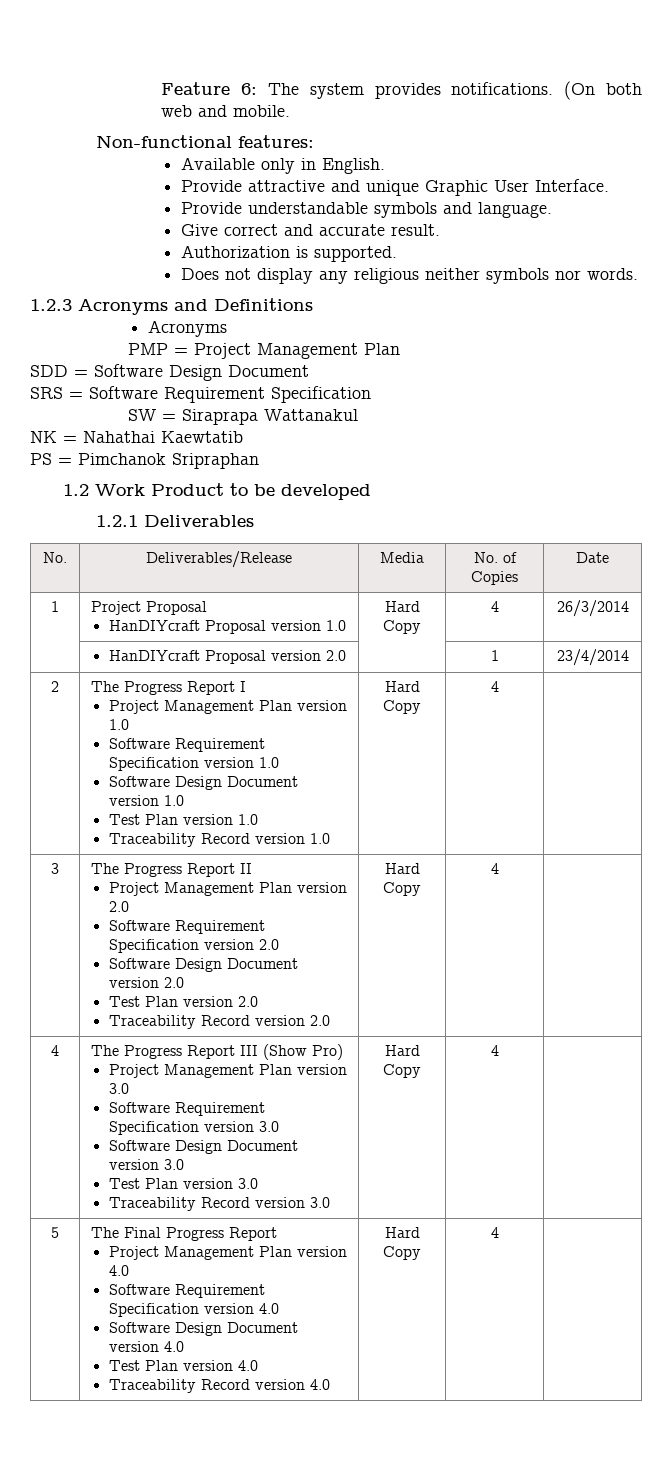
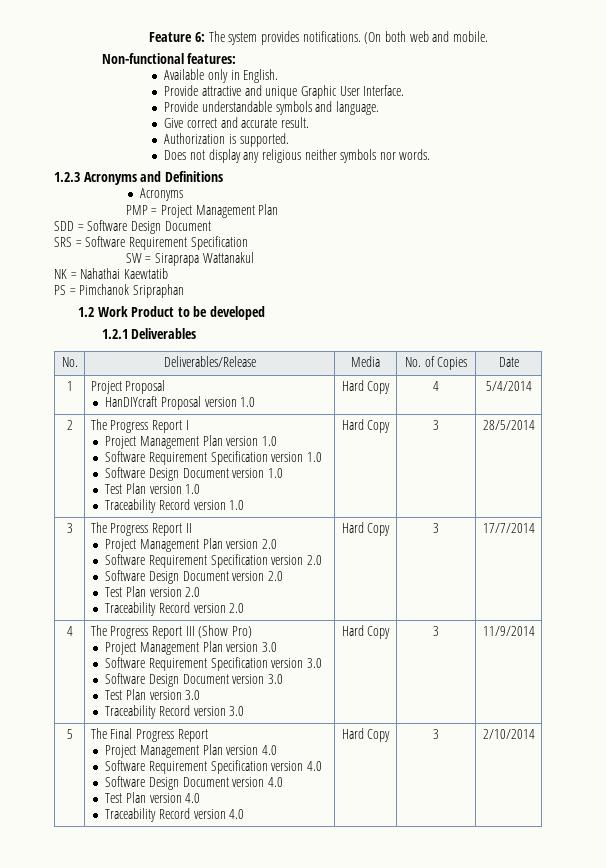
[556,600,629,617] [108,650,346,664] [490,650,499,661] [556,649,629,666] 26/3/2014 // | HanDIYcraft Proposal version 2.0 | | 1 | 23/4/2014 -> [485,381,532,391] 5/4/2014
[490,681,499,692] 4 | -> [433,420,439,430] [482,420,535,430] 3 | 28/5/2014
[490,863,499,874] 4 | -> [433,523,439,533] [482,523,535,533] 3 | 17/7/2014
[490,1045,499,1056] 4 | -> [433,626,439,636] [482,626,535,636] 3 | 11/9/2014
[490,1227,499,1238] 4 | -> [433,729,439,739] [482,729,535,739] 3 | 2/10/2014

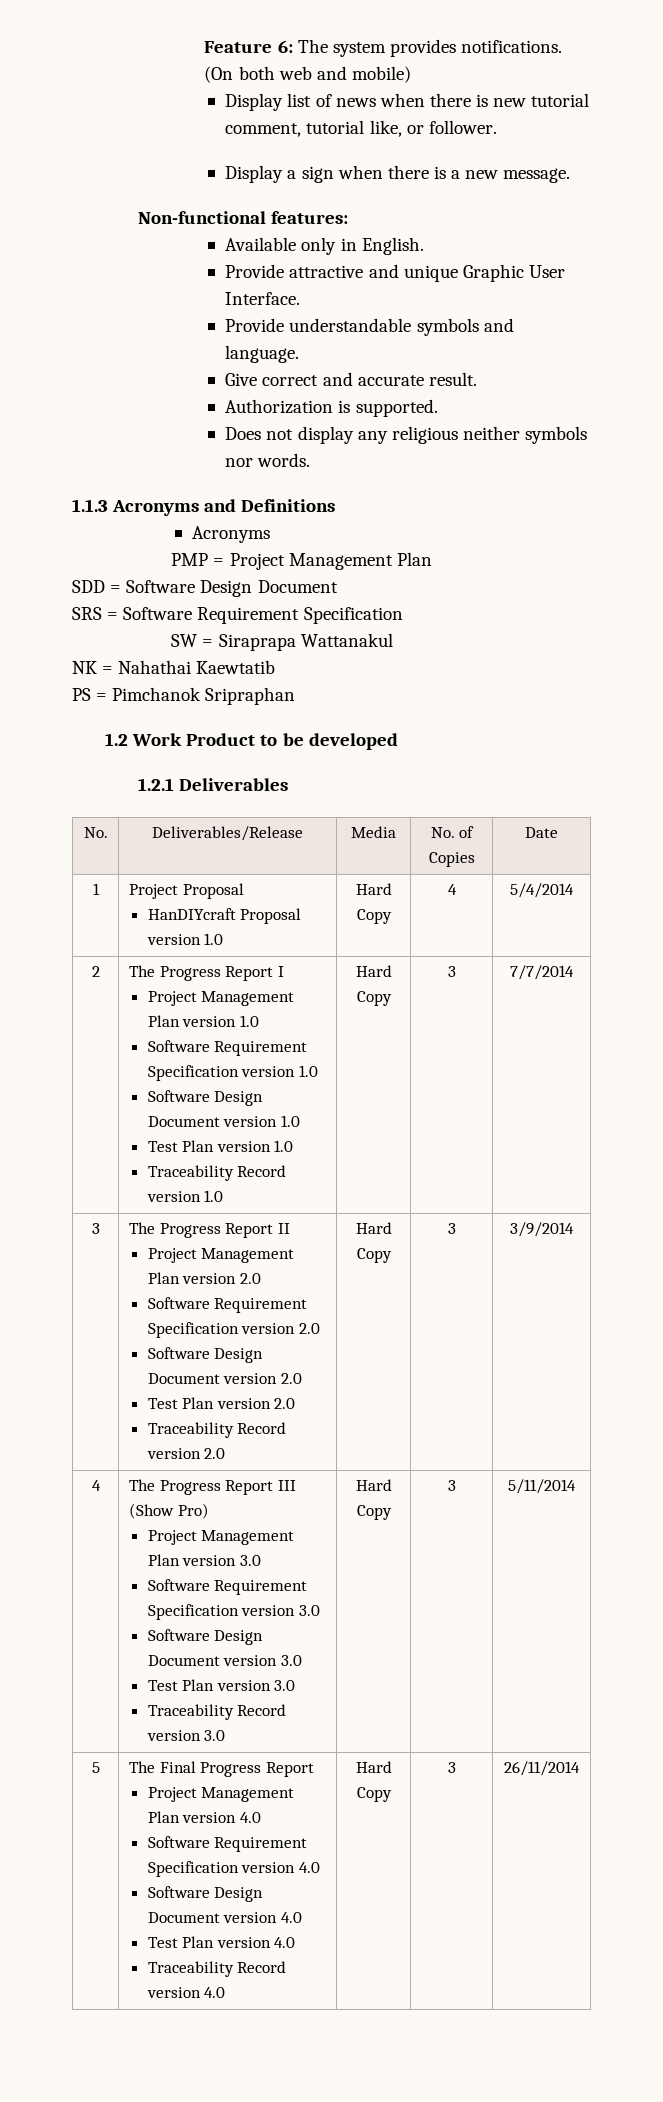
[452,31,488,42] mobile. -> [351,66,411,83] [225,93,590,111] [225,120,497,137] [225,165,571,183] mobile) // Display list of news when there is new tutorial comment, tutorial like, or follower. // Display a sign when there is a new message.
[54,172,80,182] 1.2.3 -> [72,499,108,512] 1.1.3
[482,420,535,430] 28/5/2014 -> [510,965,574,980] 7/7/2014
[482,523,535,533] 17/7/2014 -> [510,1222,574,1237] 3/9/2014
[482,626,535,636] 11/9/2014 -> [508,1479,576,1494] 5/11/2014
[482,729,535,739] 2/10/2014 -> [504,1761,580,1776] 26/11/2014

